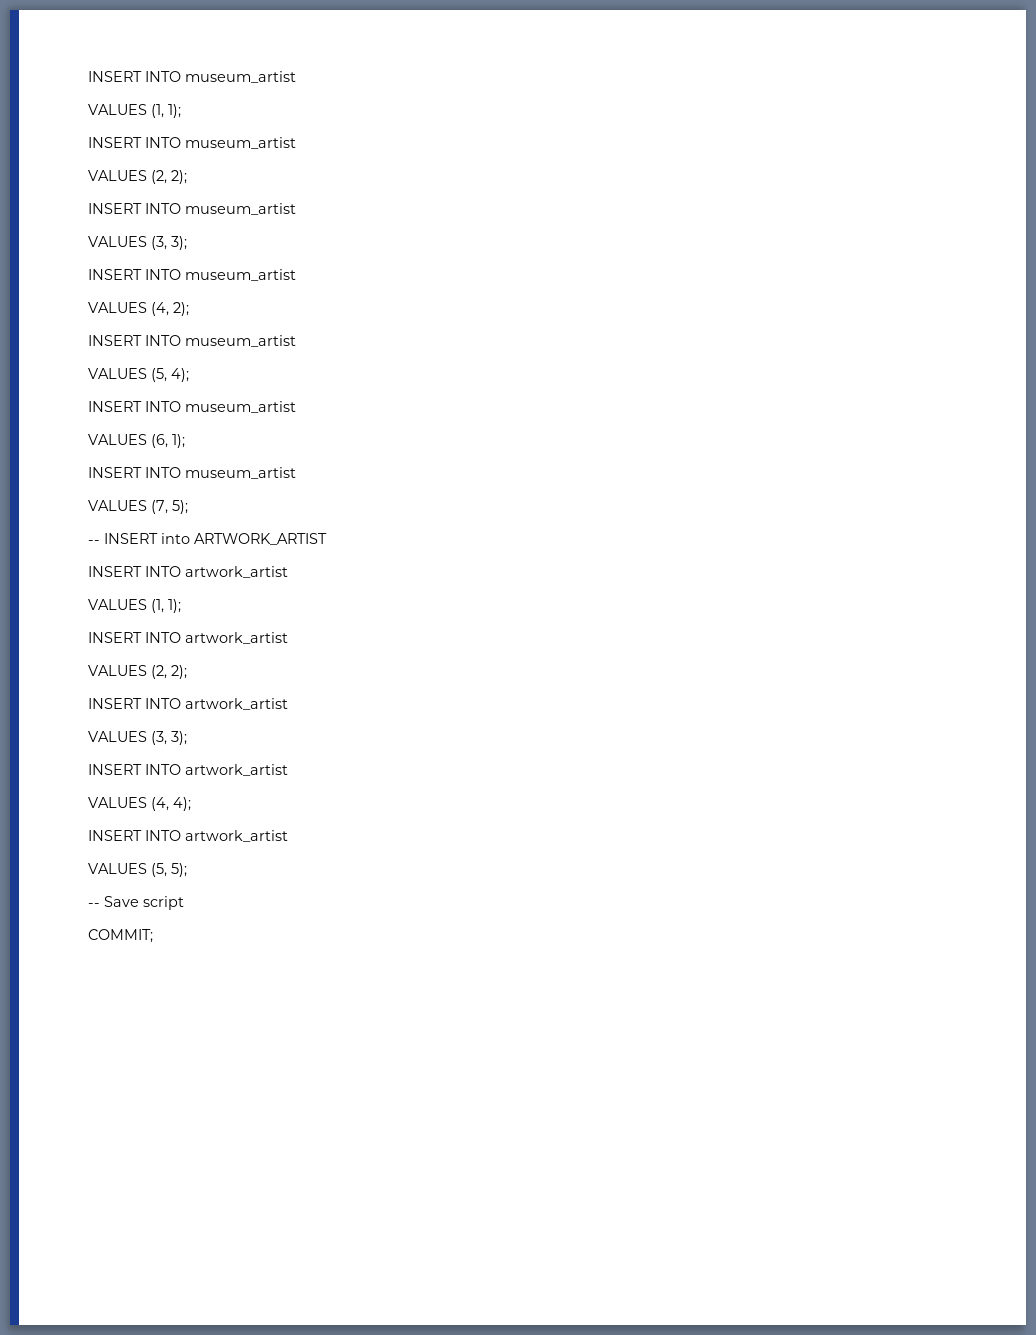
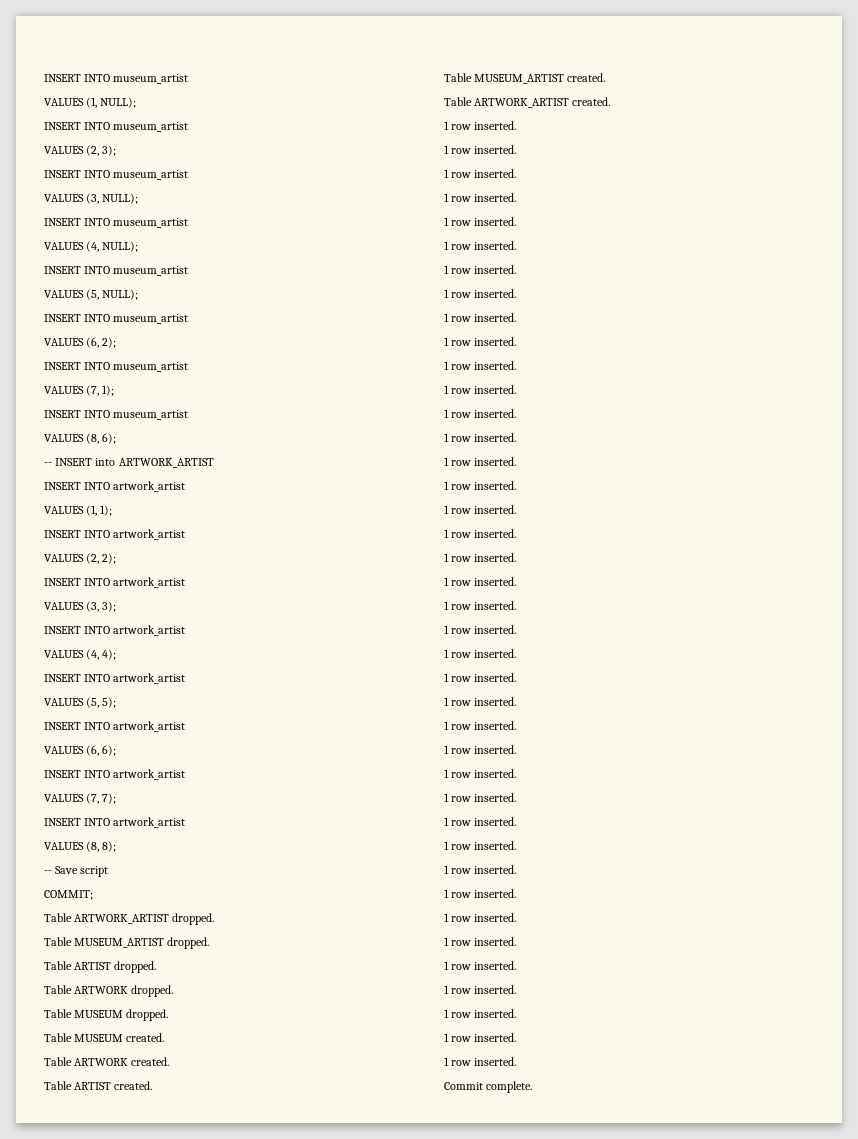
[168,104,181,118] [88,137,296,149] [88,170,187,184] [88,203,296,215] [88,236,187,250] [88,269,296,281] [88,302,189,316] [88,335,296,347] [88,368,189,382] [88,401,296,413] [88,434,185,448] [88,467,296,479] [88,500,188,514] 1); // INSERT INTO museum_artist // VALUES (2, 2); // INSERT INTO museum_artist // VALUES (3, 3); // INSERT INTO museum_artist // VALUES (4, 2); // INSERT INTO museum_artist // VALUES (5, 4); // INSERT INTO museum_artist // VALUES (6, 1); // INSERT INTO museum_artist // VALUES (7, 5); -> [100,97,137,108] [44,122,189,132] [44,145,117,156] [44,170,189,180] [44,193,139,204] [44,218,189,228] [44,241,139,252] [44,266,189,276] [44,289,139,300] [44,314,189,324] [44,337,117,348] [44,362,189,372] [44,385,115,396] [44,410,189,420] [44,433,117,444] NULL); // INSERT INTO museum_artist // VALUES (2, 3); // INSERT INTO museum_artist // VALUES (3, NULL); // INSERT INTO museum_artist // VALUES (4, NULL); // INSERT INTO museum_artist // VALUES (5, NULL); // INSERT INTO museum_artist // VALUES (6, 2); // INSERT INTO museum_artist // VALUES (7, 1); // INSERT INTO museum_artist // VALUES (8, 6);
[88,896,184,910] [88,929,153,943] -- Save script // COMMIT; -> [44,721,186,732] [44,745,117,756] [44,769,186,780] [44,793,117,804] [44,817,186,828] [44,841,117,852] [44,866,109,877] [44,890,93,900] [44,913,215,925] [44,937,210,949] [44,961,157,973] [44,985,174,997] [44,1009,169,1021] [44,1033,165,1042] [44,1057,170,1066] [44,1081,153,1090] [444,73,606,84] [444,97,611,108] [444,121,517,130] [444,145,517,154] [444,169,517,178] [444,193,517,202] [444,217,517,226] [444,241,517,250] [444,265,517,274] [444,289,517,298] [444,313,517,322] [444,337,517,346] [444,361,517,370] [444,385,517,394] [444,409,517,418] [444,433,517,442] [444,457,517,466] [444,481,517,490] [444,505,517,514] [444,529,517,538] [444,553,517,562] [444,577,517,586] [444,601,517,610] [444,625,517,634] [444,649,517,658] [444,673,517,682] [444,697,517,706] [444,721,517,730] [444,745,517,754] [444,769,517,778] [444,793,517,802] [444,817,517,826] [444,841,517,850] [444,865,517,874] [444,889,517,898] [444,913,517,922] [444,937,517,946] [444,961,517,970] [444,985,517,994] [444,1009,517,1018] [444,1033,517,1042] [444,1057,517,1066] [444,1081,533,1093] INSERT INTO artwork_artist // VALUES (6, 6); // INSERT INTO artwork_artist // VALUES (7, 7); // INSERT INTO artwork_artist // VALUES (8, 8); // -- Save script // COMMIT; // Table ARTWORK_ARTIST dropped. // Table MUSEUM_ARTIST dropped. // Table ARTIST dropped. // Table ARTWORK dropped. // Table MUSEUM dropped. // Table MUSEUM created. // Table ARTWORK created. // Table ARTIST created. // Table MUSEUM_ARTIST created. // Table ARTWORK_ARTIST created. // 1 row inserted. // 1 row inserted. // 1 row inserted. // 1 row inserted. // 1 row inserted. // 1 row inserted. // 1 row inserted. // 1 row inserted. // 1 row inserted. // 1 row inserted. // 1 row inserted. // 1 row inserted. // 1 row inserted. // 1 row inserted. // 1 row inserted. // 1 row inserted. // 1 row inserted. // 1 row inserted. // 1 row inserted. // 1 row inserted. // 1 row inserted. // 1 row inserted. // 1 row inserted. // 1 row inserted. // 1 row inserted. // 1 row inserted. // 1 row inserted. // 1 row inserted. // 1 row inserted. // 1 row inserted. // 1 row inserted. // 1 row inserted. // 1 row inserted. // 1 row inserted. // 1 row inserted. // 1 row inserted. // 1 row inserted. // 1 row inserted. // 1 row inserted. // 1 row inserted. // Commit complete.

